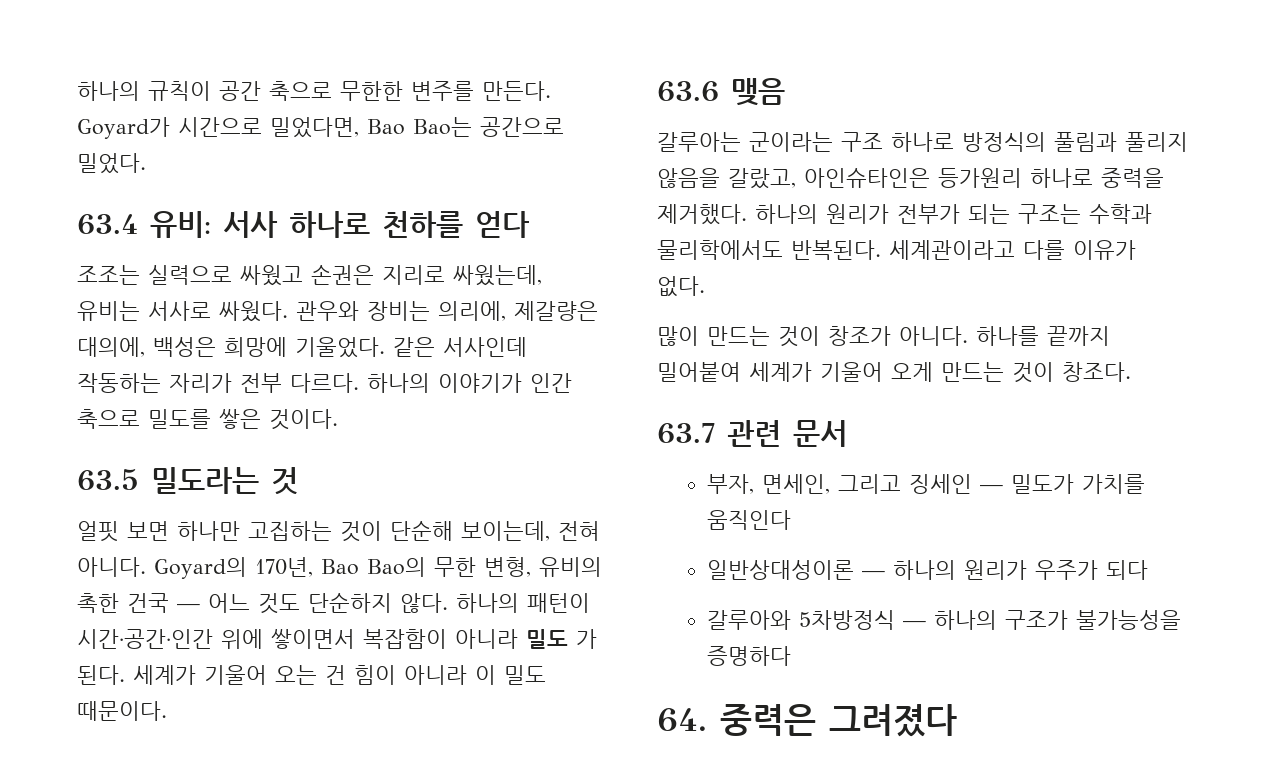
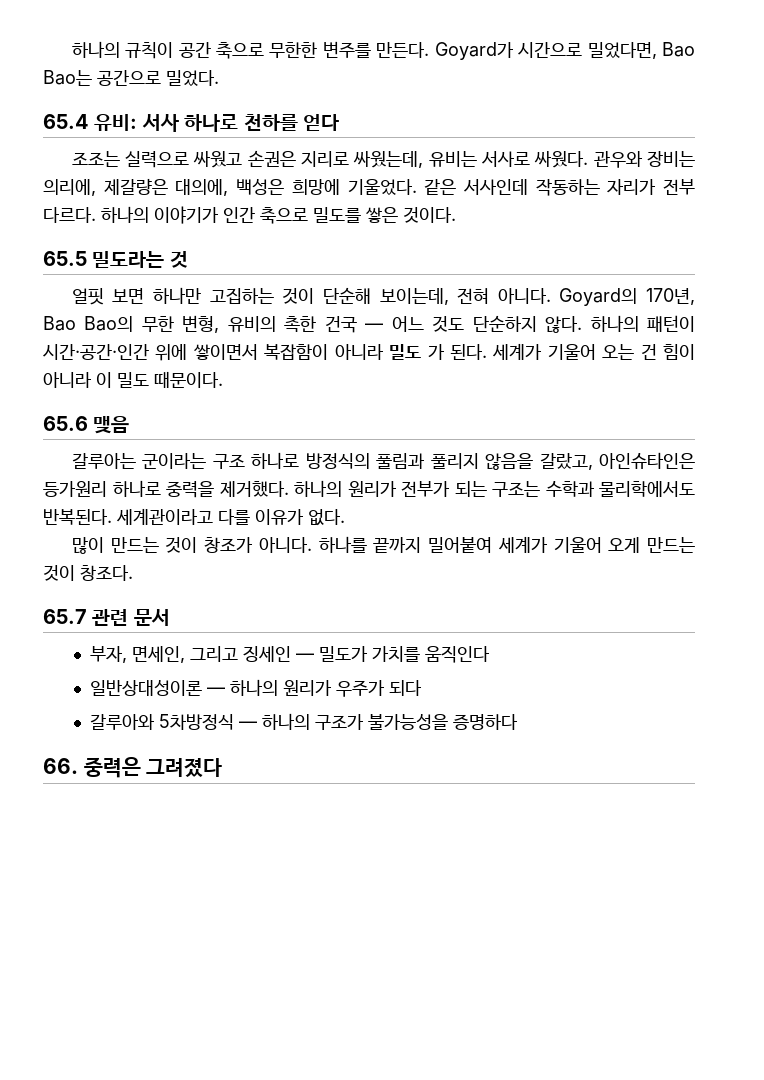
[77,214,138,235] 63.4 -> [43,114,89,129] 65.4
[77,469,139,491] 63.5 -> [43,251,87,266] 65.5
[657,81,719,102] 63.6 -> [43,416,88,431] 65.6
[657,423,715,444] 63.7 -> [43,609,87,624] 65.7
[657,708,707,732] 64. -> [43,758,78,774] 66.

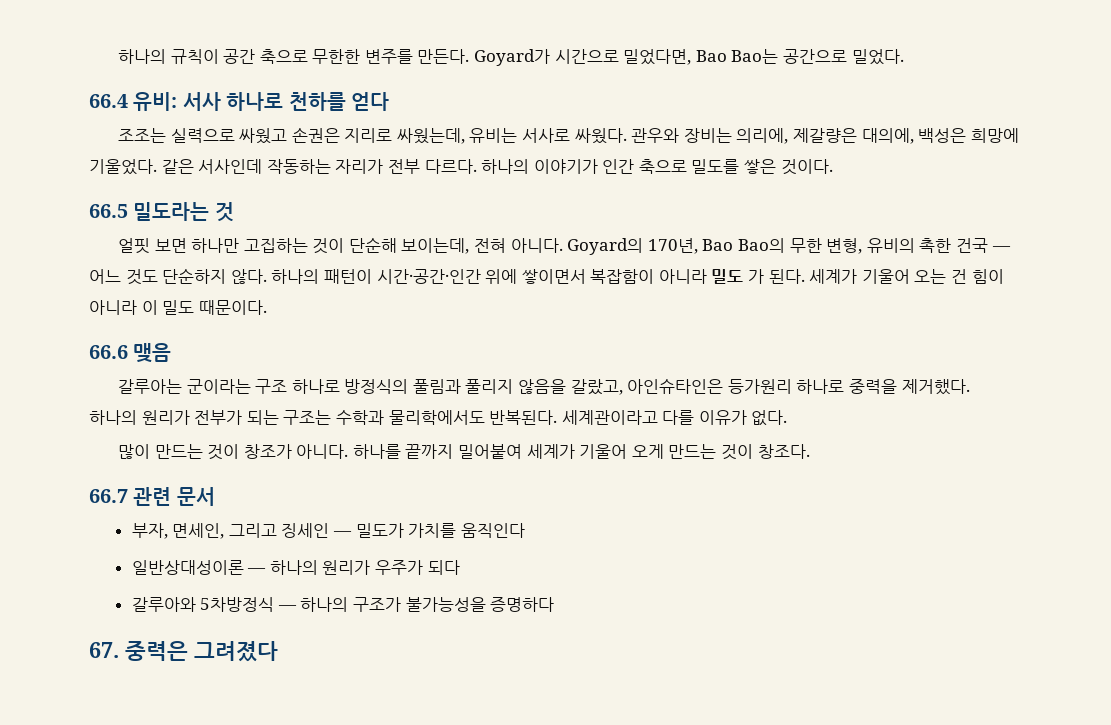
[43,114,89,129] 65.4 -> [89,94,128,108] 66.4
[43,251,87,266] 65.5 -> [89,204,128,218] 66.5
[43,416,88,431] 65.6 -> [89,345,128,359] 66.6
[43,609,87,624] 65.7 -> [89,489,128,503] 66.7
[43,758,78,774] 66. -> [89,642,119,658] 67.

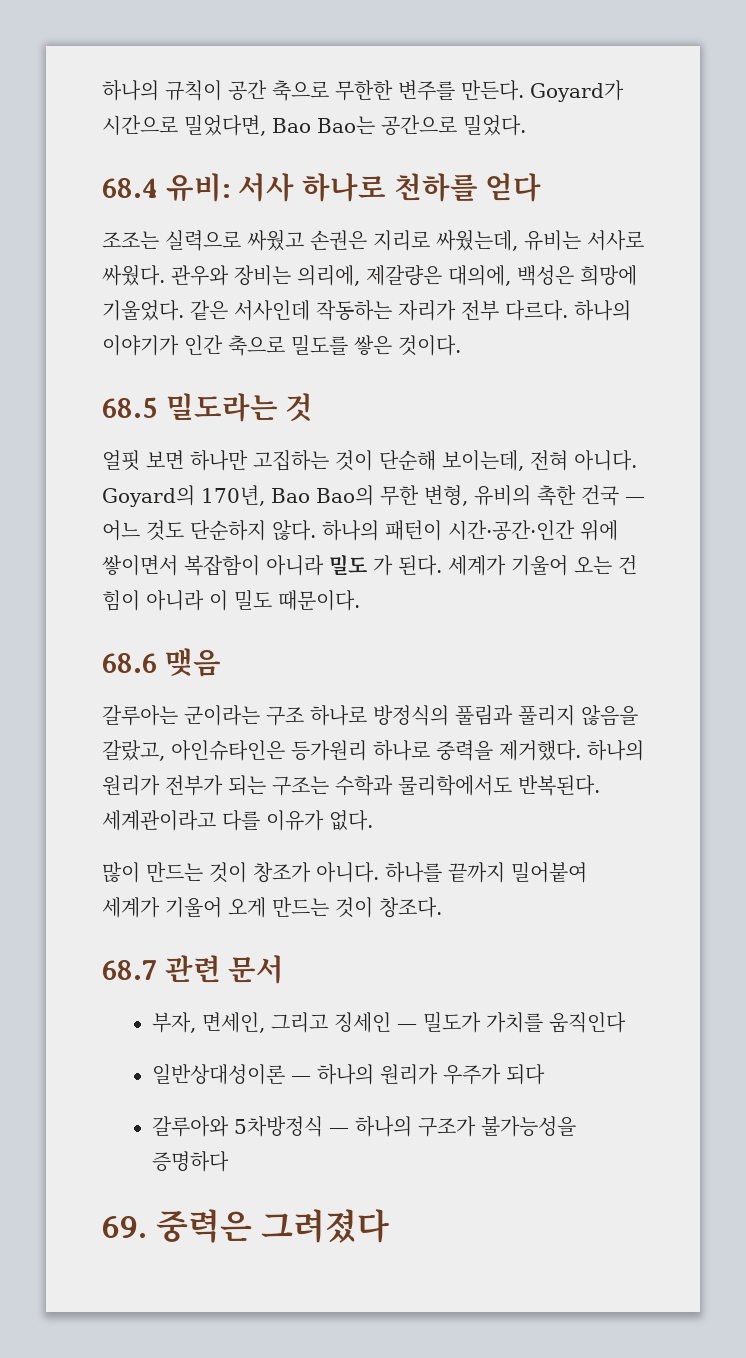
[89,94,128,108] 66.4 -> [102,178,158,198] 68.4
[89,204,128,218] 66.5 -> [102,397,158,418] 68.5
[89,345,128,359] 66.6 -> [102,653,157,673] 68.6
[89,489,128,503] 66.7 -> [102,960,157,980] 68.7
[89,642,119,658] 67. -> [102,1216,147,1238] 69.

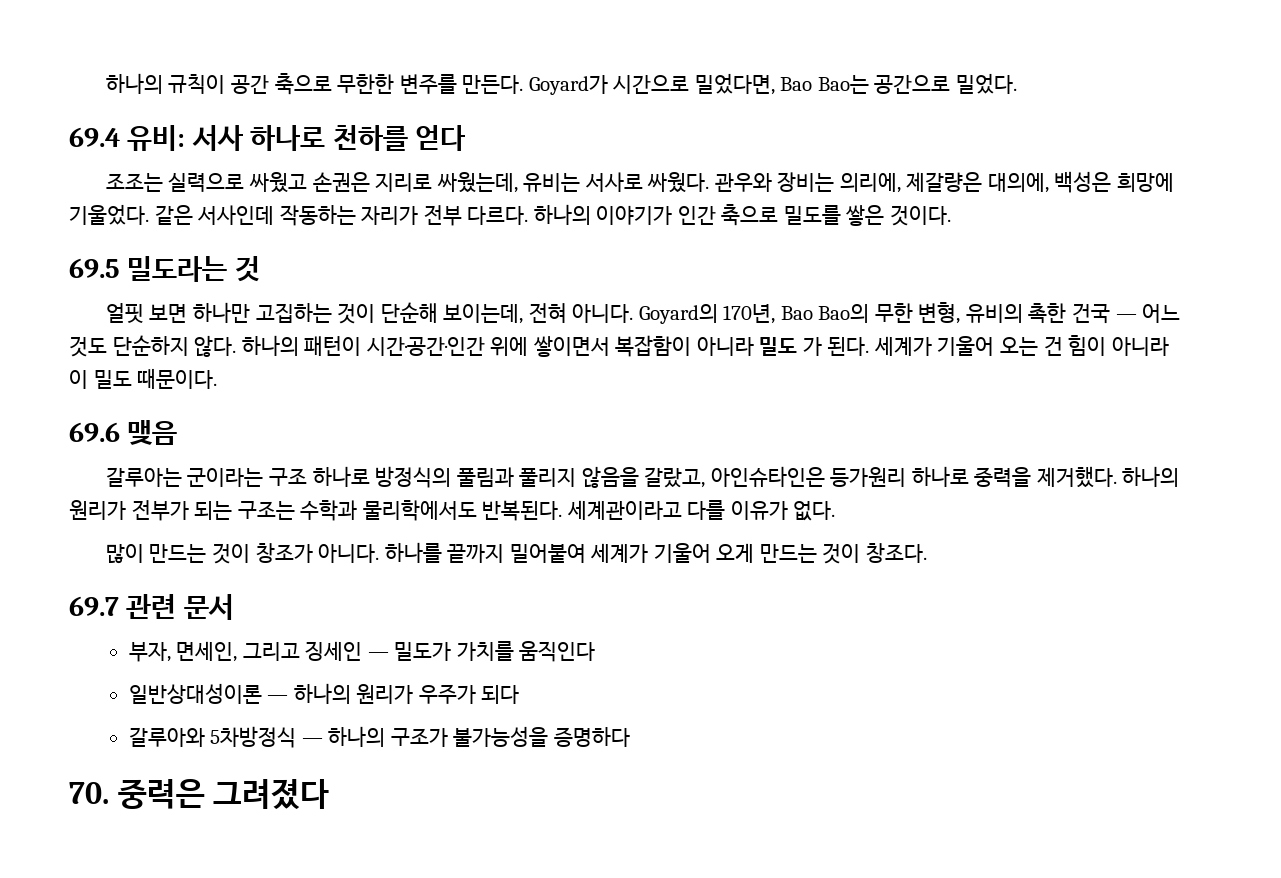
[102,178,158,198] 68.4 -> [69,127,120,147] 69.4
[102,397,158,418] 68.5 -> [69,258,120,278] 69.5
[102,653,157,673] 68.6 -> [69,422,120,442] 69.6
[102,960,157,980] 68.7 -> [69,596,119,616] 69.7
[102,1216,147,1238] 69. -> [69,782,109,804] 70.

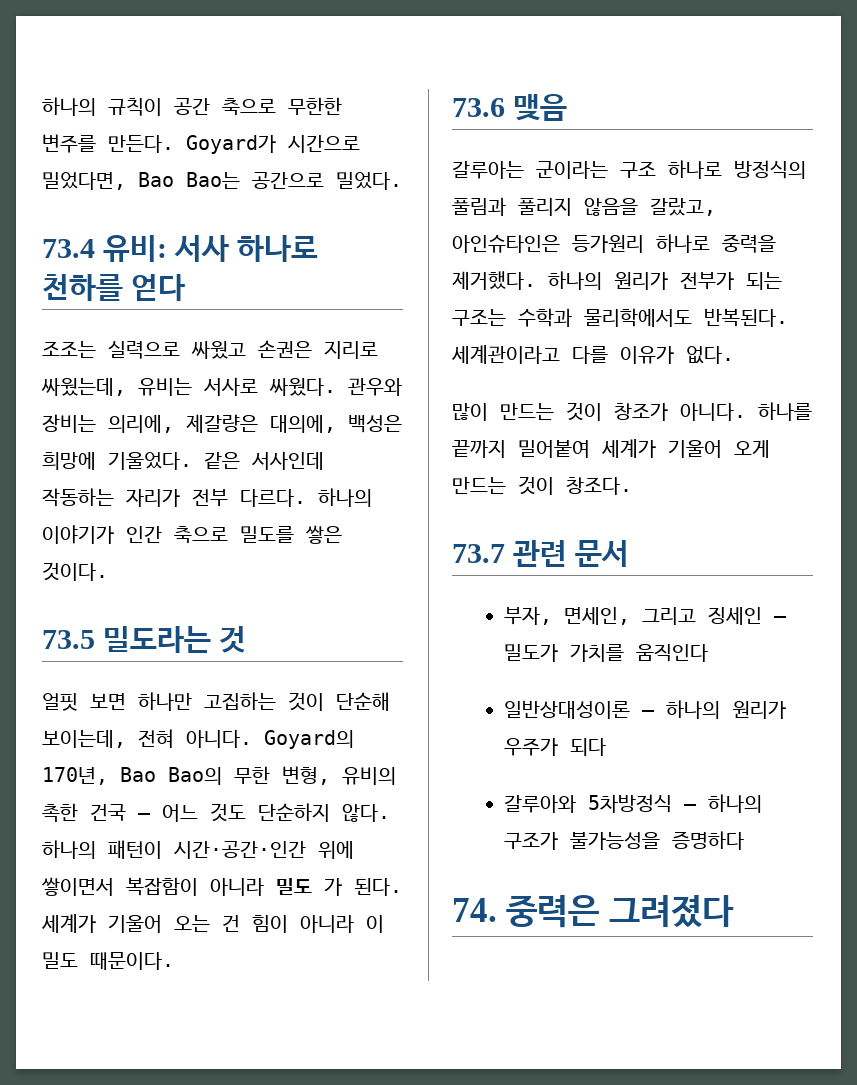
[69,127,120,147] 69.4 -> [42,239,95,258] 73.4
[69,258,120,278] 69.5 -> [42,630,95,649] 73.5
[69,422,120,442] 69.6 -> [452,98,505,117] 73.6
[69,596,119,616] 69.7 -> [452,544,505,563] 73.7
[69,782,109,804] 70. -> [452,898,497,922] 74.

